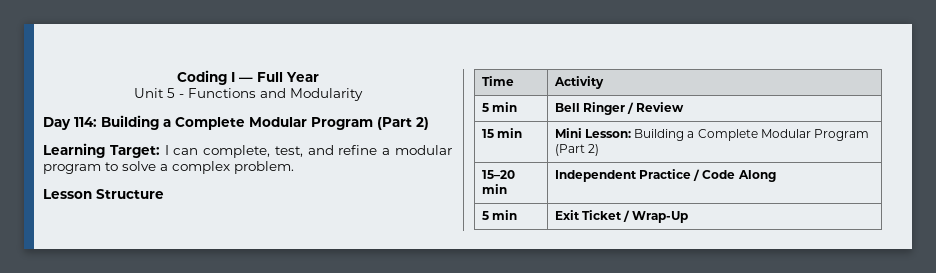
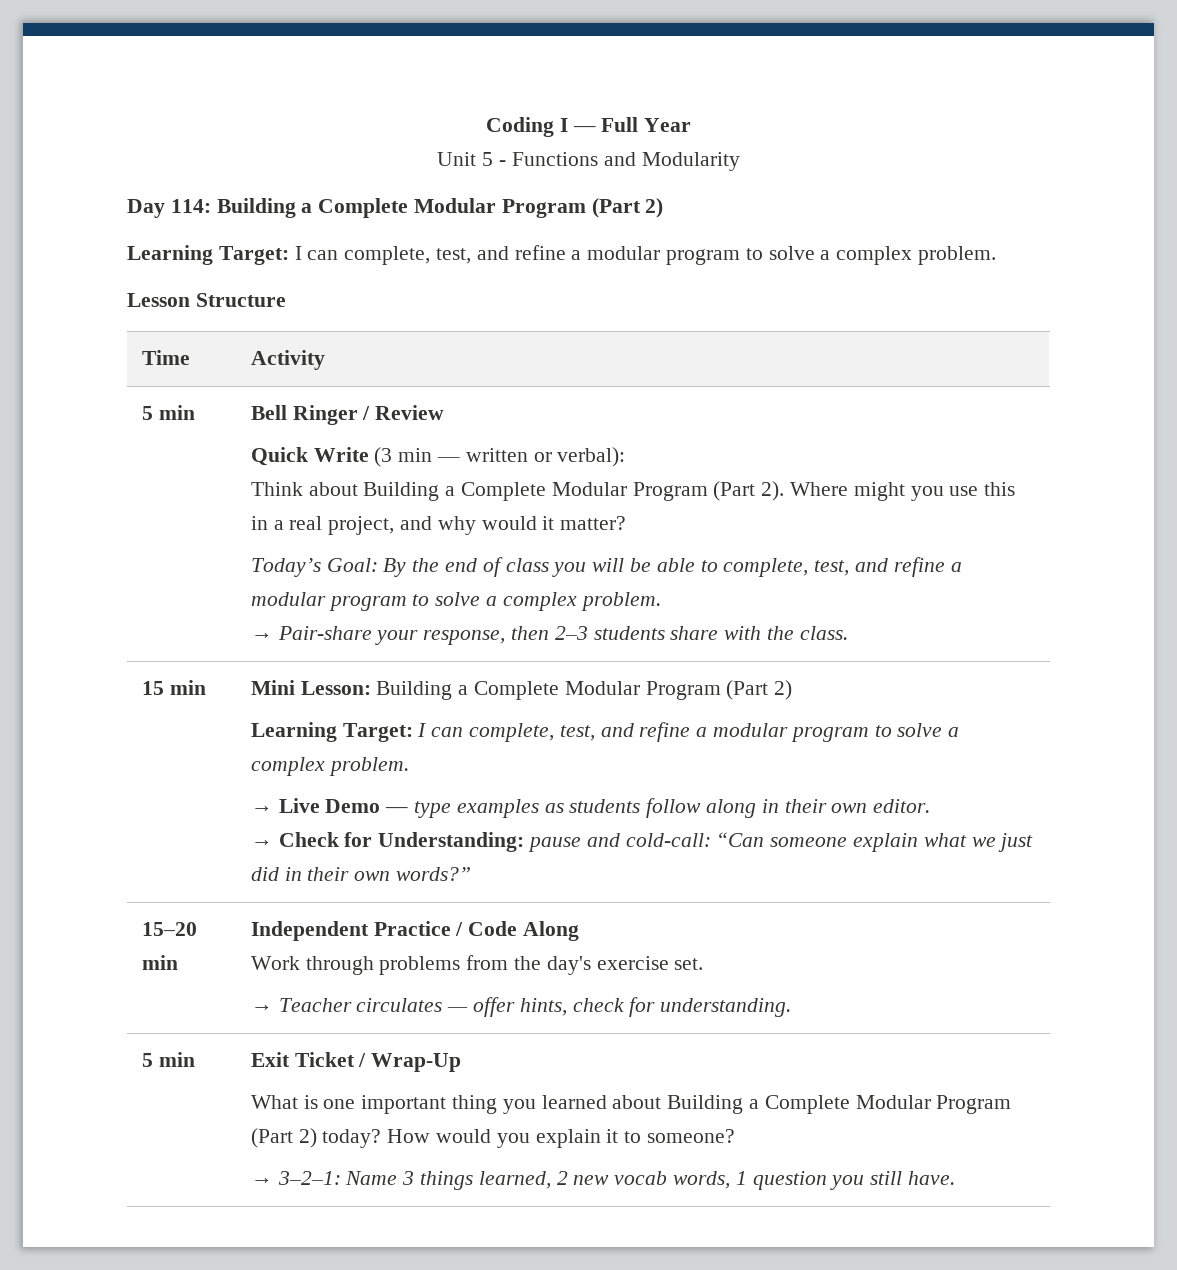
(685, 107) none -> [250,447,626,467] [250,481,1016,501] [250,516,627,535] [250,557,962,577] [250,592,661,611] [250,626,848,645] // Quick Write (3 min — written or verbal): // Think about Building a Complete Modular Program (Part 2). Where might you use this in a real project, and why would it matter? // Today’s Goal: By the end of class you will be able to complete, test, and refine a modular program to solve a complex problem. // → Pair-share your response, then 2–3 students share with the class.
(599, 150) none -> [250,722,960,742] [250,757,409,776] [250,798,931,818] [250,832,1034,852] [250,867,471,881] // Learning Target: I can complete, test, and refine a modular program to solve a complex problem. // → Live Demo — type examples as students follow along in their own editor. // → Check for Understanding: pause and cold-call: “Can someone explain what we just did in their own words?”
(776, 176) none -> [250,955,704,975] [250,997,792,1017] // Work through problems from the day's exercise set. // → Teacher circulates — offer hints, check for understanding.
(689, 217) none -> [250,1095,1012,1114] [250,1128,735,1148] [250,1171,955,1190] // What is one important thing you learned about Building a Complete Modular Program (Part 2) today? How would you explain it to someone? // → 3–2–1: Name 3 things learned, 2 new vocab words, 1 question you still have.

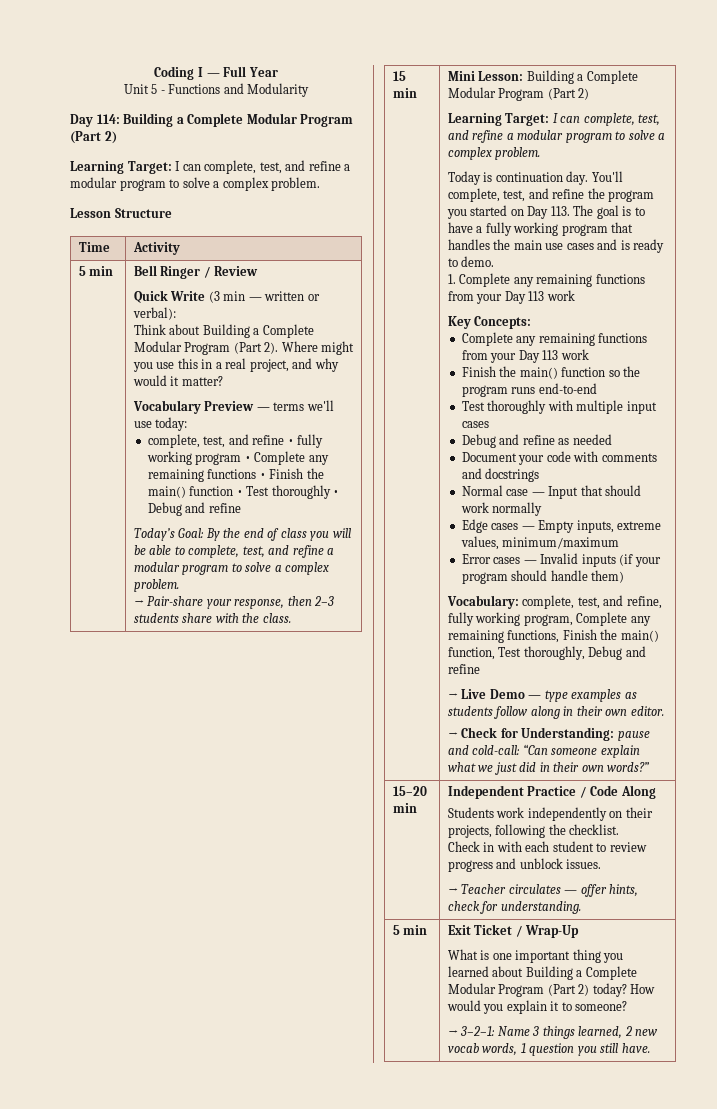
(627, 523) none -> [132,400,334,414] [133,417,188,431] [147,434,324,448] [146,451,329,465] [147,468,324,482] [147,485,340,499] [147,502,241,516] // Vocabulary Preview — terms we'll use today: // complete, test, and refine • fully working program • Complete any remaining functions • Finish the main() function • Test thoroughly • Debug and refine
(409, 766) none -> [447,171,623,185] [447,188,655,202] [446,205,645,219] [447,222,634,236] [447,239,665,253] [447,256,495,267] [447,273,645,287] [447,290,575,304] [447,316,532,329] [461,332,648,346] [461,349,589,363] [461,366,641,379] [461,383,597,397] [461,400,657,414] [461,421,489,428] [461,434,612,448] [461,451,657,465] [461,468,540,482] [461,485,642,499] [460,502,543,516] [461,519,662,533] [460,536,620,550] [461,553,661,567] [461,570,625,584] [446,595,662,609] [447,612,651,626] [447,629,659,643] [447,646,646,660] [447,664,480,674] // Today is continuation day. You'll complete, test, and refine the program you started on Day 113. The goal is to have a fully working program that handles the main use cases and is ready to demo. // 1. Complete any remaining functions from your Day 113 work // Key Concepts: // Complete any remaining functions from your Day 113 work // Finish the main() function so the program runs end-to-end // Test thoroughly with multiple input cases // Debug and refine as needed // Document your code with comments and docstrings // Normal case — Input that should work normally // Edge cases — Empty inputs, extreme values, minimum/maximum // Error cases — Invalid inputs (if your program should handle them) // Vocabulary: complete, test, and refine, fully working program, Complete any remaining functions, Finish the main() function, Test thoroughly, Debug and refine
[250,955,704,975] Work through problems from the day's exercise set. -> [447,807,653,821] [447,824,620,838] [447,841,647,852] [447,858,602,872] Students work independently on their projects, following the checklist. // Check in with each student to review progress and unblock issues.

